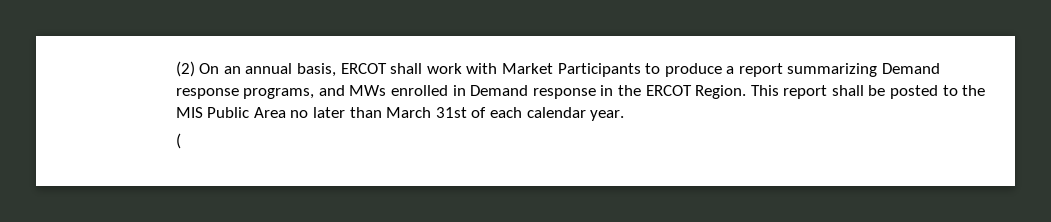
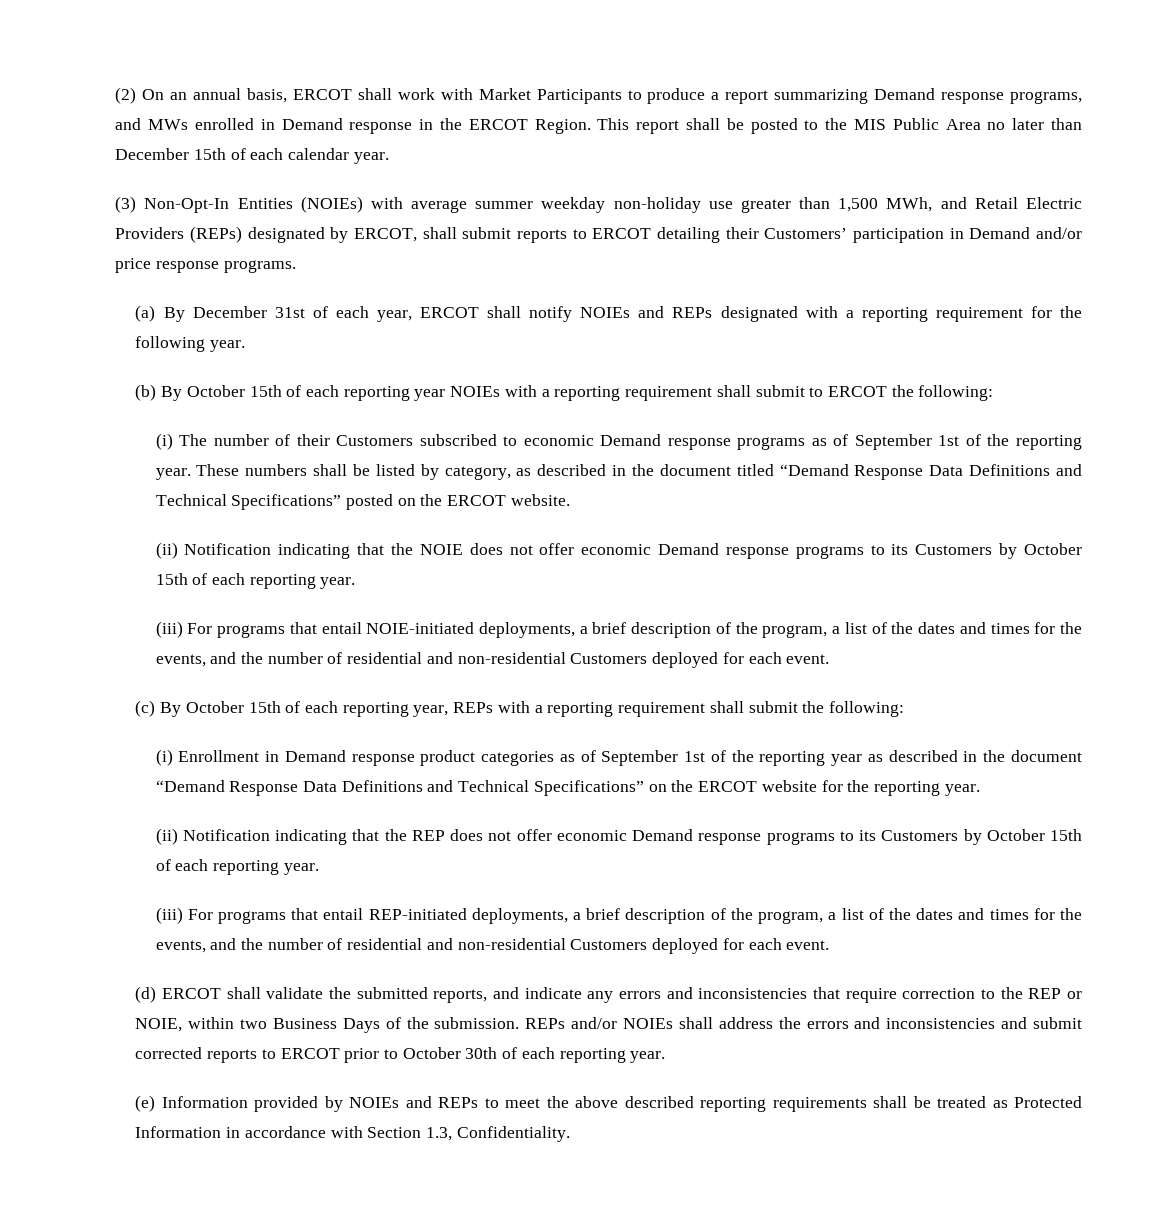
[386,107,467,118] March 31st -> [115,148,227,160] December 15th
[175,133,181,149] ( -> [115,196,1083,213] [115,226,1083,243] [115,258,296,273] [135,305,1083,322] [135,336,246,352] [135,384,994,401] [155,433,1083,450] [155,464,1082,480] [155,494,570,510] [155,542,1083,559] [155,573,356,589] [155,621,1082,638] [155,652,830,668] [135,700,905,717] [155,749,1083,766] [155,780,980,796] [155,828,1082,845] [155,859,319,875] [155,907,1082,924] [155,938,830,954] [135,986,1083,1003] [135,1017,1083,1033] [135,1047,666,1063] [135,1095,1083,1112] [135,1126,570,1142] (3) Non-Opt-In Entities (NOIEs) with average summer weekday non-holiday use greater than 1,500 MWh, and Retail Electric Providers (REPs) designated by ERCOT, shall submit reports to ERCOT detailing their Customers’ participation in Demand and/or price response programs. // (a) By December 31st of each year, ERCOT shall notify NOIEs and REPs designated with a reporting requirement for the following year. // (b) By October 15th of each reporting year NOIEs with a reporting requirement shall submit to ERCOT the following: // (i) The number of their Customers subscribed to economic Demand response programs as of September 1st of the reporting year. These numbers shall be listed by category, as described in the document titled “Demand Response Data Definitions and Technical Specifications” posted on the ERCOT website. // (ii) Notification indicating that the NOIE does not offer economic Demand response programs to its Customers by October 15th of each reporting year. // (iii) For programs that entail NOIE-initiated deployments, a brief description of the program, a list of the dates and times for the events, and the number of residential and non-residential Customers deployed for each event. // (c) By October 15th of each reporting year, REPs with a reporting requirement shall submit the following: // (i) Enrollment in Demand response product categories as of September 1st of the reporting year as described in the document “Demand Response Data Definitions and Technical Specifications” on the ERCOT website for the reporting year. // (ii) Notification indicating that the REP does not offer economic Demand response programs to its Customers by October 15th of each reporting year. // (iii) For programs that entail REP-initiated deployments, a brief description of the program, a list of the dates and times for the events, and the number of residential and non-residential Customers deployed for each event. // (d) ERCOT shall validate the submitted reports, and indicate any errors and inconsistencies that require correction to the REP or NOIE, within two Business Days of the submission. REPs and/or NOIEs shall address the errors and inconsistencies and submit corrected reports to ERCOT prior to October 30th of each reporting year. // (e) Information provided by NOIEs and REPs to meet the above described reporting requirements shall be treated as Protected Information in accordance with Section 1.3, Confidentiality.

